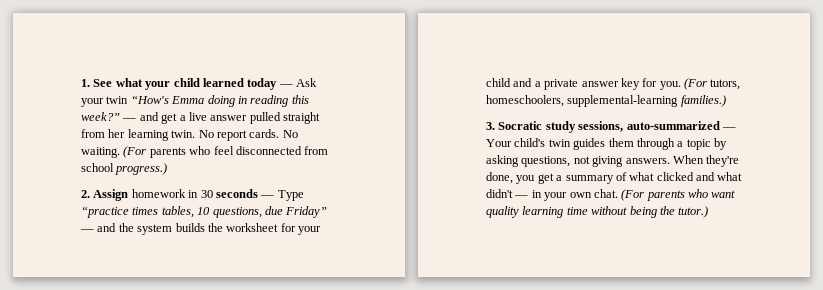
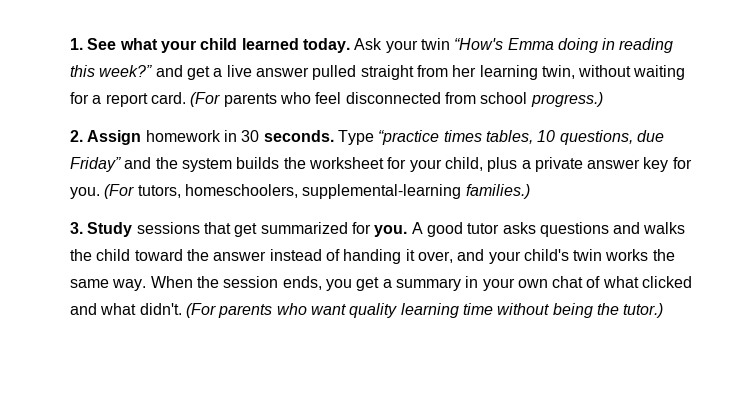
[247,78,293,90] today — -> [302,38,350,53] today.
[122,118,137,121] — -> (153, 71) none
[171,129,298,141] [81,147,120,158] twin. No report cards. No waiting. -> [541,65,686,80] [70,92,186,107] twin, without waiting for a report card.
[215,189,275,198] seconds — -> [263,130,334,142] seconds.
[80,229,94,232] — -> (121, 164) none
[486,78,533,87] child and -> [444,157,518,172] child, plus
[498,121,736,133] [486,138,727,150] [486,155,740,167] [486,172,614,184] Socratic study sessions, auto-summarized — Your child's twin guides them through a topic by asking questions, not giving answers. When they're done, you get a summary -> [87,222,686,237] [70,249,675,264] [70,276,584,291] Study sessions that get summarized for you. A good tutor asks questions and walks the child toward the answer instead of handing it over, and your child's twin works the same way. When the session ends, you get a summary in your own chat
[486,189,618,201] didn't — in your own chat. -> [139,303,182,315] didn't.

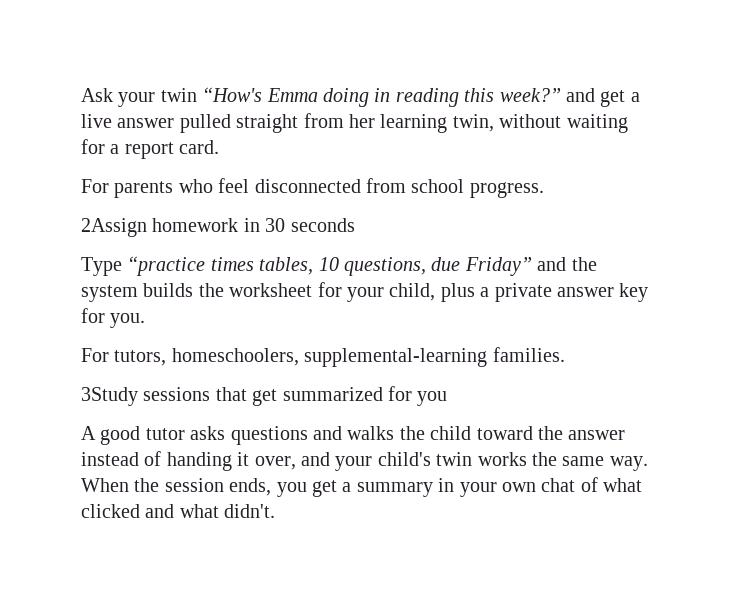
[70,38,350,53] 1. See what your child learned today. -> (81, 95) none
[190,92,221,107] (For -> [81,179,109,193] // For
[530,92,603,107] [70,130,142,145] progress.) // 2. Assign -> [469,182,544,198] [81,218,147,237] progress. // 2Assign
[263,130,334,142] seconds. -> [290,218,355,232] seconds //
[104,184,135,199] (For -> [81,348,109,362] // For
[465,184,530,199] [70,222,133,237] families.) // 3. Study -> [492,347,565,362] [81,387,138,406] families. // 3Study
[374,225,408,237] you. -> [417,391,448,406] you //
[185,303,664,318] (For parents who want quality learning time without being the tutor.) -> (276, 511) none

